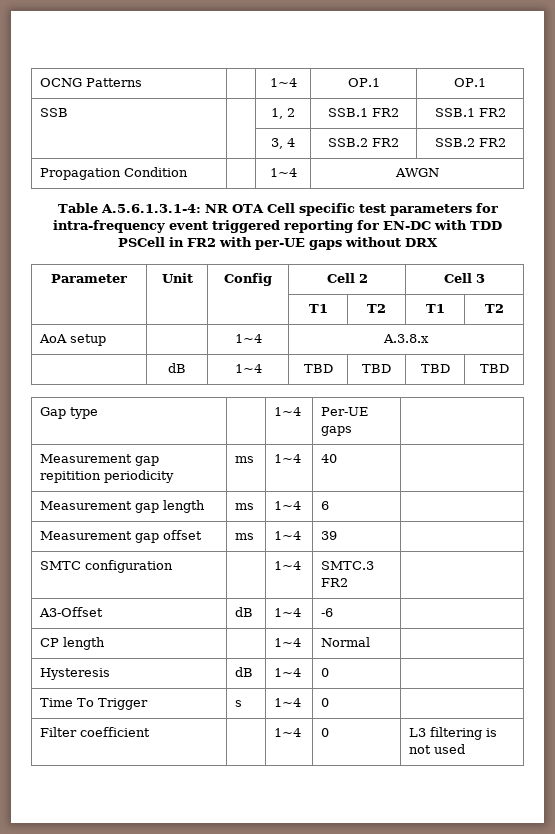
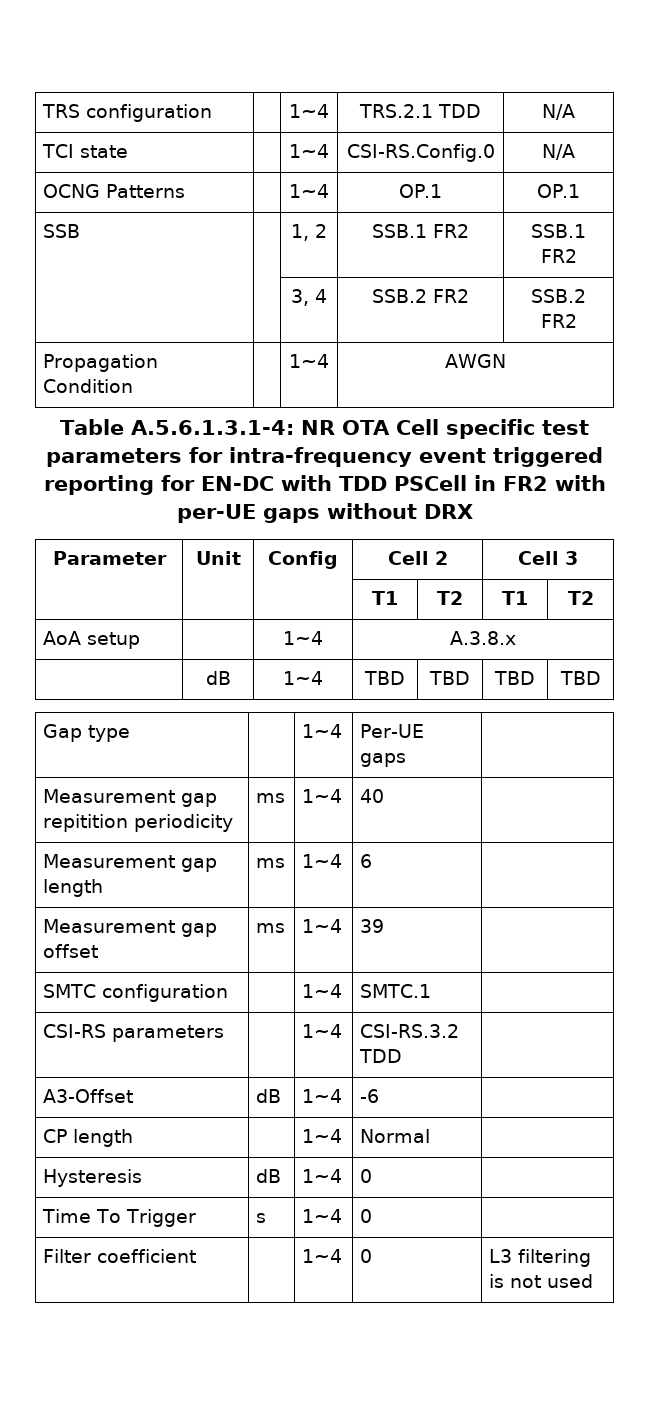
(40, 82) none -> [42,104,213,122] [289,104,329,118] [359,104,481,118] [542,104,575,120] [42,144,129,158] [289,144,329,158] [346,144,495,162] [542,144,575,160] TRS configuration | | 1~4 | TRS.2.1 TDD | N/A // TCI state | | 1~4 | CSI-RS.Config.0 | N/A //
[321,561,375,570] [321,578,349,587] SMTC.3 FR2 -> [360,984,432,998] [43,1024,225,1042] [302,1024,343,1038] [360,1024,460,1038] [359,1049,403,1063] SMTC.1 | // CSI-RS parameters | | 1~4 | CSI-RS.3.2 TDD

